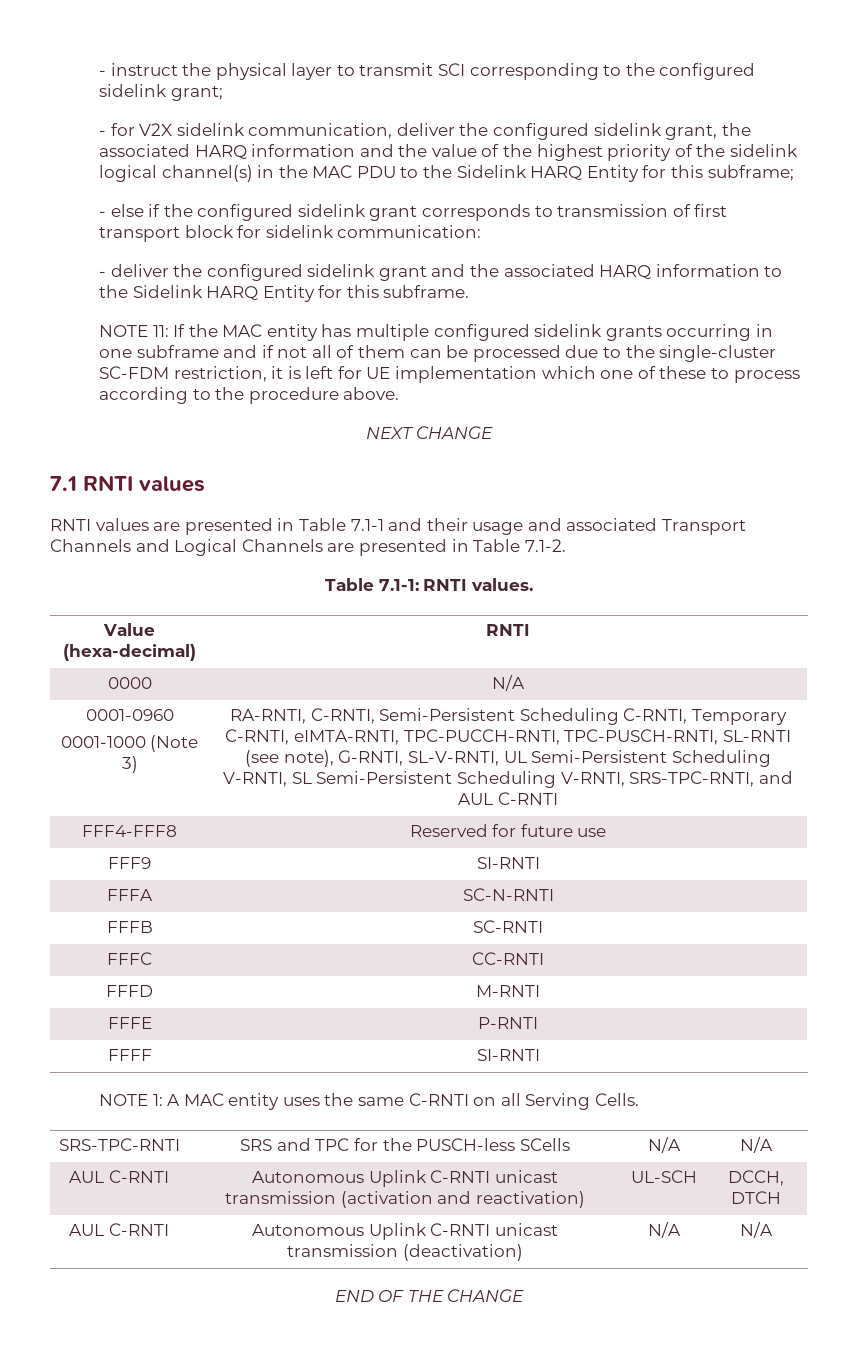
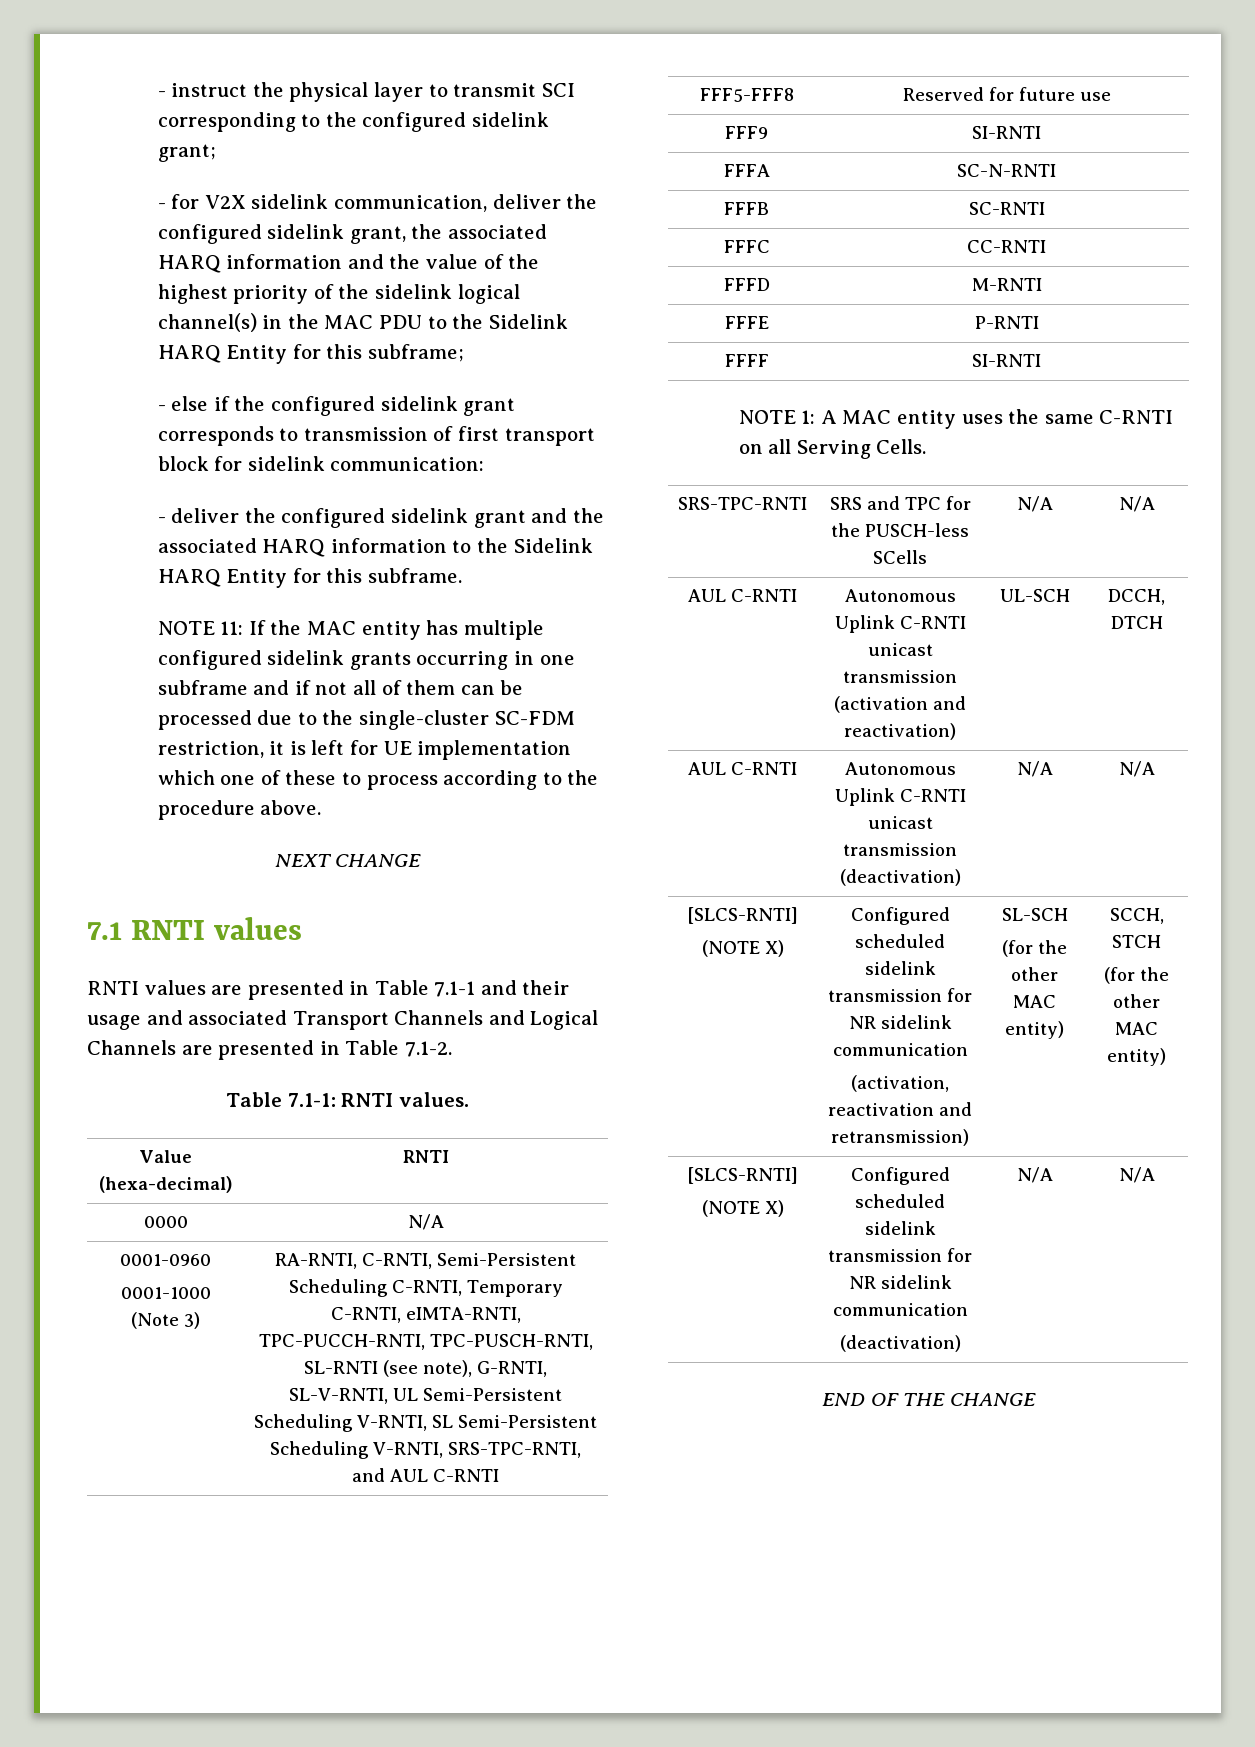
[82,825,177,837] FFF4-FFF8 -> [699,88,794,102] FFF5-FFF8
(773, 1230) none -> [687,907,798,924] [701,940,784,957] [850,907,950,925] [855,934,945,948] [864,961,936,975] [828,988,972,1002] [848,1015,952,1029] [832,1043,968,1056] [851,1075,949,1092] [828,1102,972,1116] [831,1129,969,1146] [1001,908,1068,921] [1002,940,1067,957] [1011,967,1058,981] [1013,995,1056,1008] [1005,1021,1064,1039] [1109,908,1164,924] [1112,935,1161,948] [1104,967,1169,984] [1113,994,1160,1008] [1115,1022,1158,1035] [1107,1048,1166,1066] [687,1167,798,1184] [701,1200,784,1217] [850,1167,950,1185] [855,1194,945,1208] [864,1221,936,1235] [828,1248,972,1262] [848,1275,952,1289] [832,1303,968,1316] [839,1335,961,1352] [1016,1167,1053,1183] [1118,1167,1155,1183] // [SLCS-RNTI] // (NOTE X) | Configured scheduled sidelink transmission for NR sidelink communication // (activation, reactivation and retransmission) | SL-SCH // (for the other MAC entity) | SCCH, STCH // (for the other MAC entity) // [SLCS-RNTI] // (NOTE X) | Configured scheduled sidelink transmission for NR sidelink communication // (deactivation) | N/A | N/A

